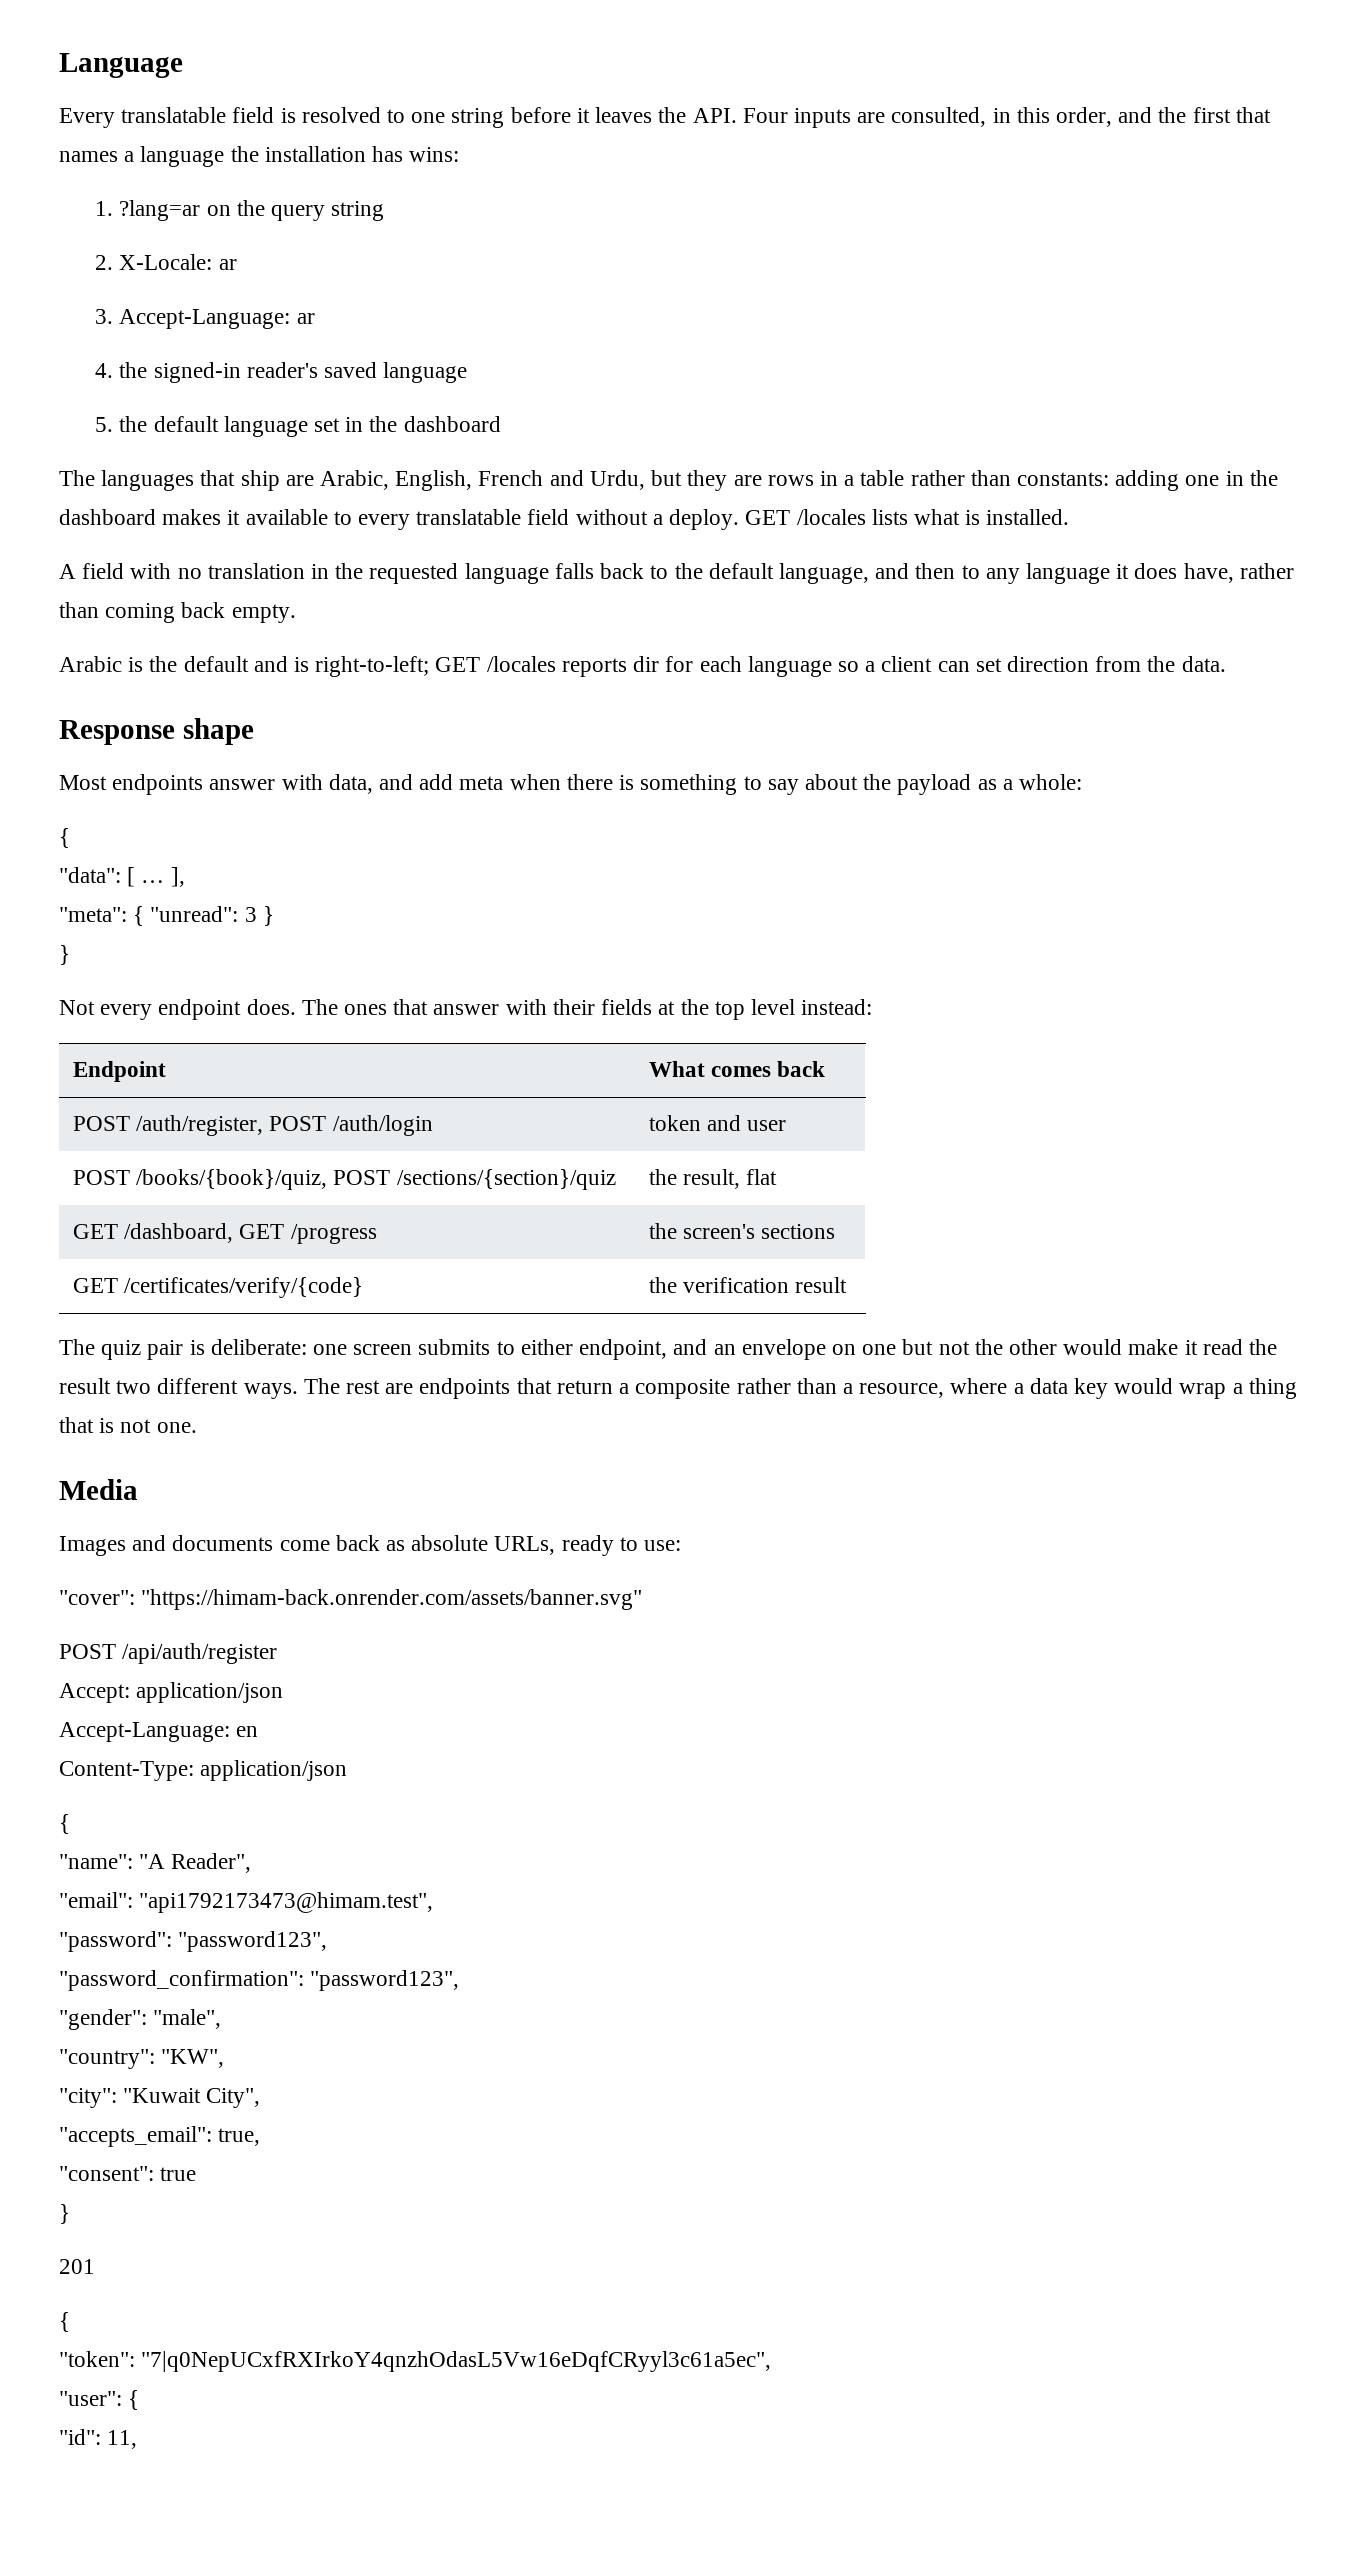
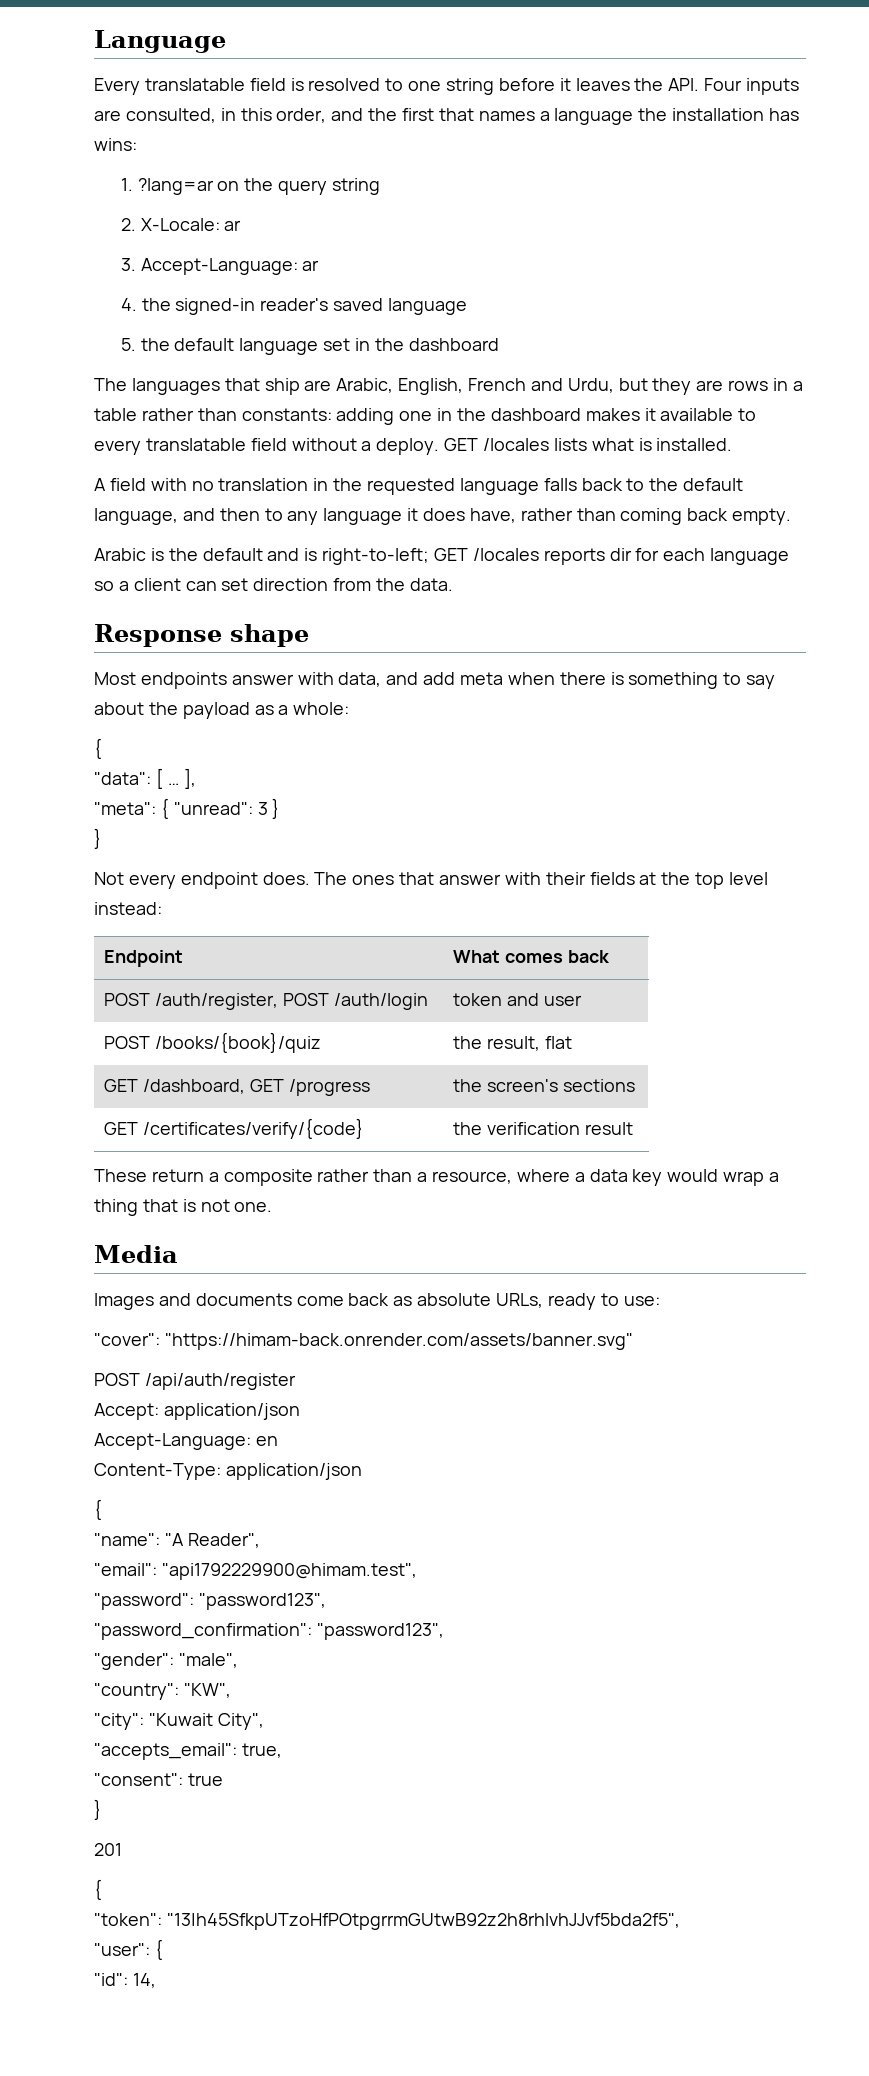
[136,1169,616,1190] /books/{book}/quiz, POST /sections/{section}/quiz -> [154,1032,321,1053] /books/{book}/quiz
[59,1339,1278,1360] [59,1378,552,1399] The quiz pair is deliberate: one screen submits to either endpoint, and an envelope on one but not the other would make it read the result two different ways. The rest are endpoints that -> [94,1169,147,1182] These
[139,1892,434,1913] "api1792173473@himam.test", -> [161,1563,417,1580] "api1792229900@himam.test",
[141,2351,772,2372] "7|q0NepUCxfRXIrkoY4qnzhOdasL5Vw16eDqfCRyyl3c61a5ec", -> [166,1913,680,1930] "13|h45SfkpUTzoHfPOtpgrrmGUtwB92z2h8rhlvhJJvf5bda2f5",
[107,2430,138,2449] 11, -> [132,1973,156,1988] 14,

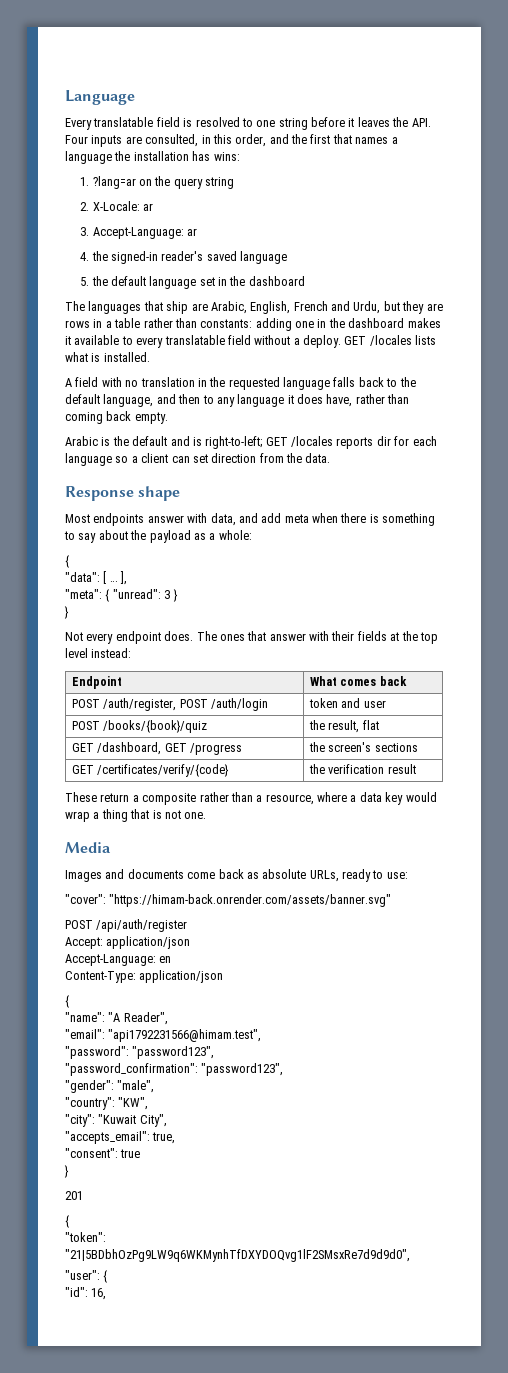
[161,1563,417,1580] "api1792229900@himam.test", -> [108,1029,262,1042] "api1792231566@himam.test",
[166,1913,680,1930] "13|h45SfkpUTzoHfPOtpgrrmGUtwB92z2h8rhlvhJJvf5bda2f5", -> [65,1249,410,1262] "21|5BDbhOzPg9LW9q6WKMynhTfDXYDOQvg1lF2SMsxRe7d9d9d0",
[132,1973,156,1988] 14, -> [91,1288,107,1300] 16,

